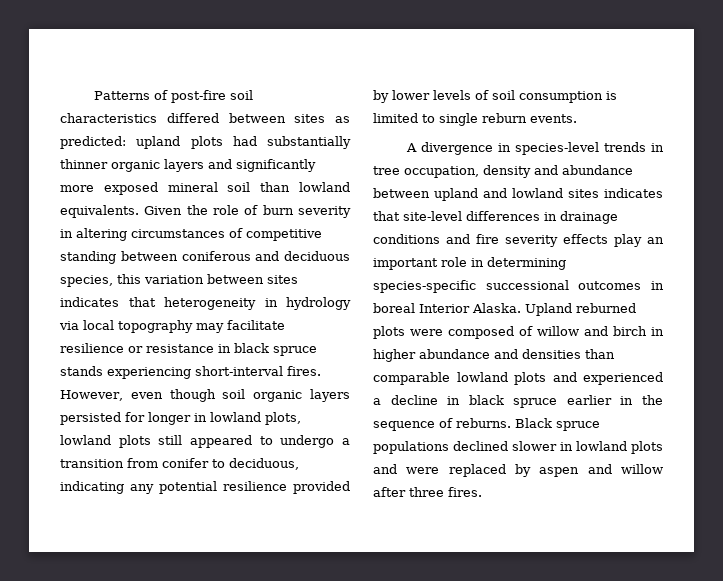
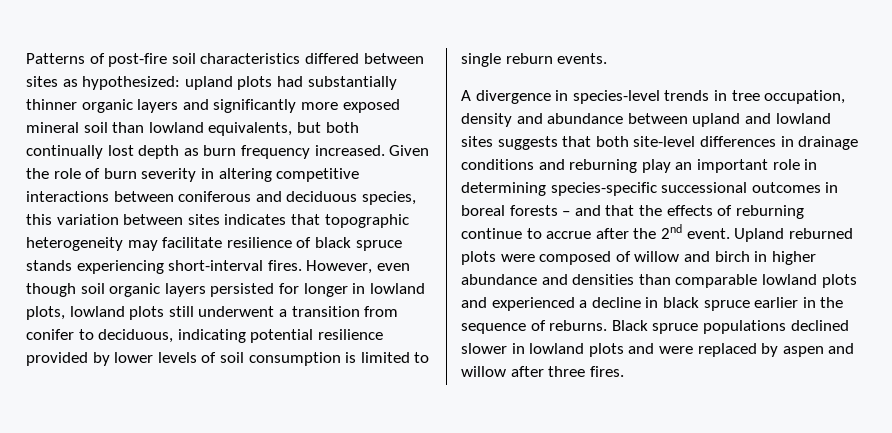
[60,136,126,149] predicted: -> [82,76,181,90] hypothesized:
[60,205,139,218] equivalents. -> [208,122,359,136] [26,145,385,159] equivalents, but both continually lost depth as burn frequency increased.
[131,228,322,241] [60,251,116,264] circumstances of competitive standing -> [276,168,360,182] [26,191,109,202] competitive interactions
[164,297,351,310] [59,320,285,333] [60,343,231,353] heterogeneity in hydrology via local topography may facilitate resilience or resistance in -> [324,214,409,228] [26,237,312,251] topographic heterogeneity may facilitate resilience of
[190,435,335,448] appeared to undergo -> [198,306,275,317] underwent
[130,484,154,494] any -> (246, 336) none
[604,188,663,198] [373,211,400,221] indicates that -> [497,136,629,150] suggests that both
[476,234,608,247] fire severity effects -> [569,159,638,173] reburning
[419,303,521,313] Interior Alaska. -> [509,205,804,219] [461,224,730,239] forests – and that the effects of reburning continue to accrue after the 2nd event.

